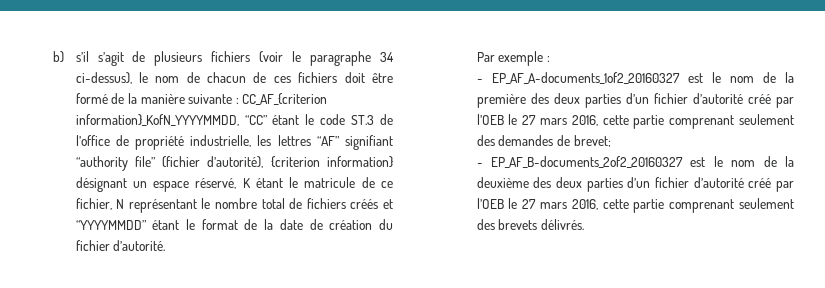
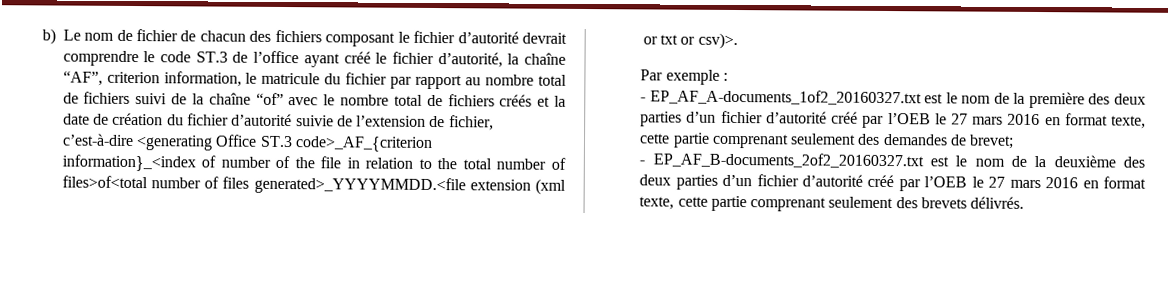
[75,51,394,66] [75,72,393,84] [75,93,328,105] [75,114,300,126] s’il s’agit de plusieurs fichiers (voir le paragraphe 34 ci-dessus), le nom de chacun de ces fichiers doit être formé de la manière suivante : CC_AF_{criterion information}_KofN_YYYYMMDD, “CC” étant -> [62,29,568,47] [62,50,139,67] Le nom de fichier de chacun des fichiers composant le fichier d’autorité devrait comprendre
[115,135,394,150] [75,156,393,171] [75,177,393,192] [75,198,197,213] de propriété industrielle, les lettres “AF” signifiant “authority file” (fichier d’autorité), {criterion information} désignant un espace réservé, K étant le matricule de ce fichier, N représentant -> [303,51,567,68] [62,70,568,90] [62,91,319,106] ayant créé le fichier d’autorité, la chaîne “AF”, criterion information, le matricule du fichier par rapport au nombre total de fichiers suivi de la chaîne “of” avec
[75,219,258,230] “YYYYMMDD” étant le format de -> (551, 101) none
[113,240,166,251] d’autorité. -> [231,113,494,131] [61,133,433,152] [61,154,566,172] [61,175,566,195] [642,32,738,50] d’autorité suivie de l’extension de fichier, c’est-à-dire <generating Office ST.3 code>_AF_{criterion information}_<index of number of the file in relation to the total number of files>of<total number of files generated>_YYYYMMDD.<file extension (xml or txt or csv)>.
[491,72,680,84] EP_AF_A-documents_1of2_20160327 -> [649,89,922,106] EP_AF_A-documents_1of2_20160327.txt
[571,115,598,126] 2016, -> [1007,113,1146,129] 2016 en format texte,
[491,156,684,168] EP_AF_B-documents_2of2_20160327 -> [652,152,924,169] EP_AF_B-documents_2of2_20160327.txt
[571,199,598,210] 2016, -> [1045,176,1146,189] [639,196,675,210] 2016 en format texte,

